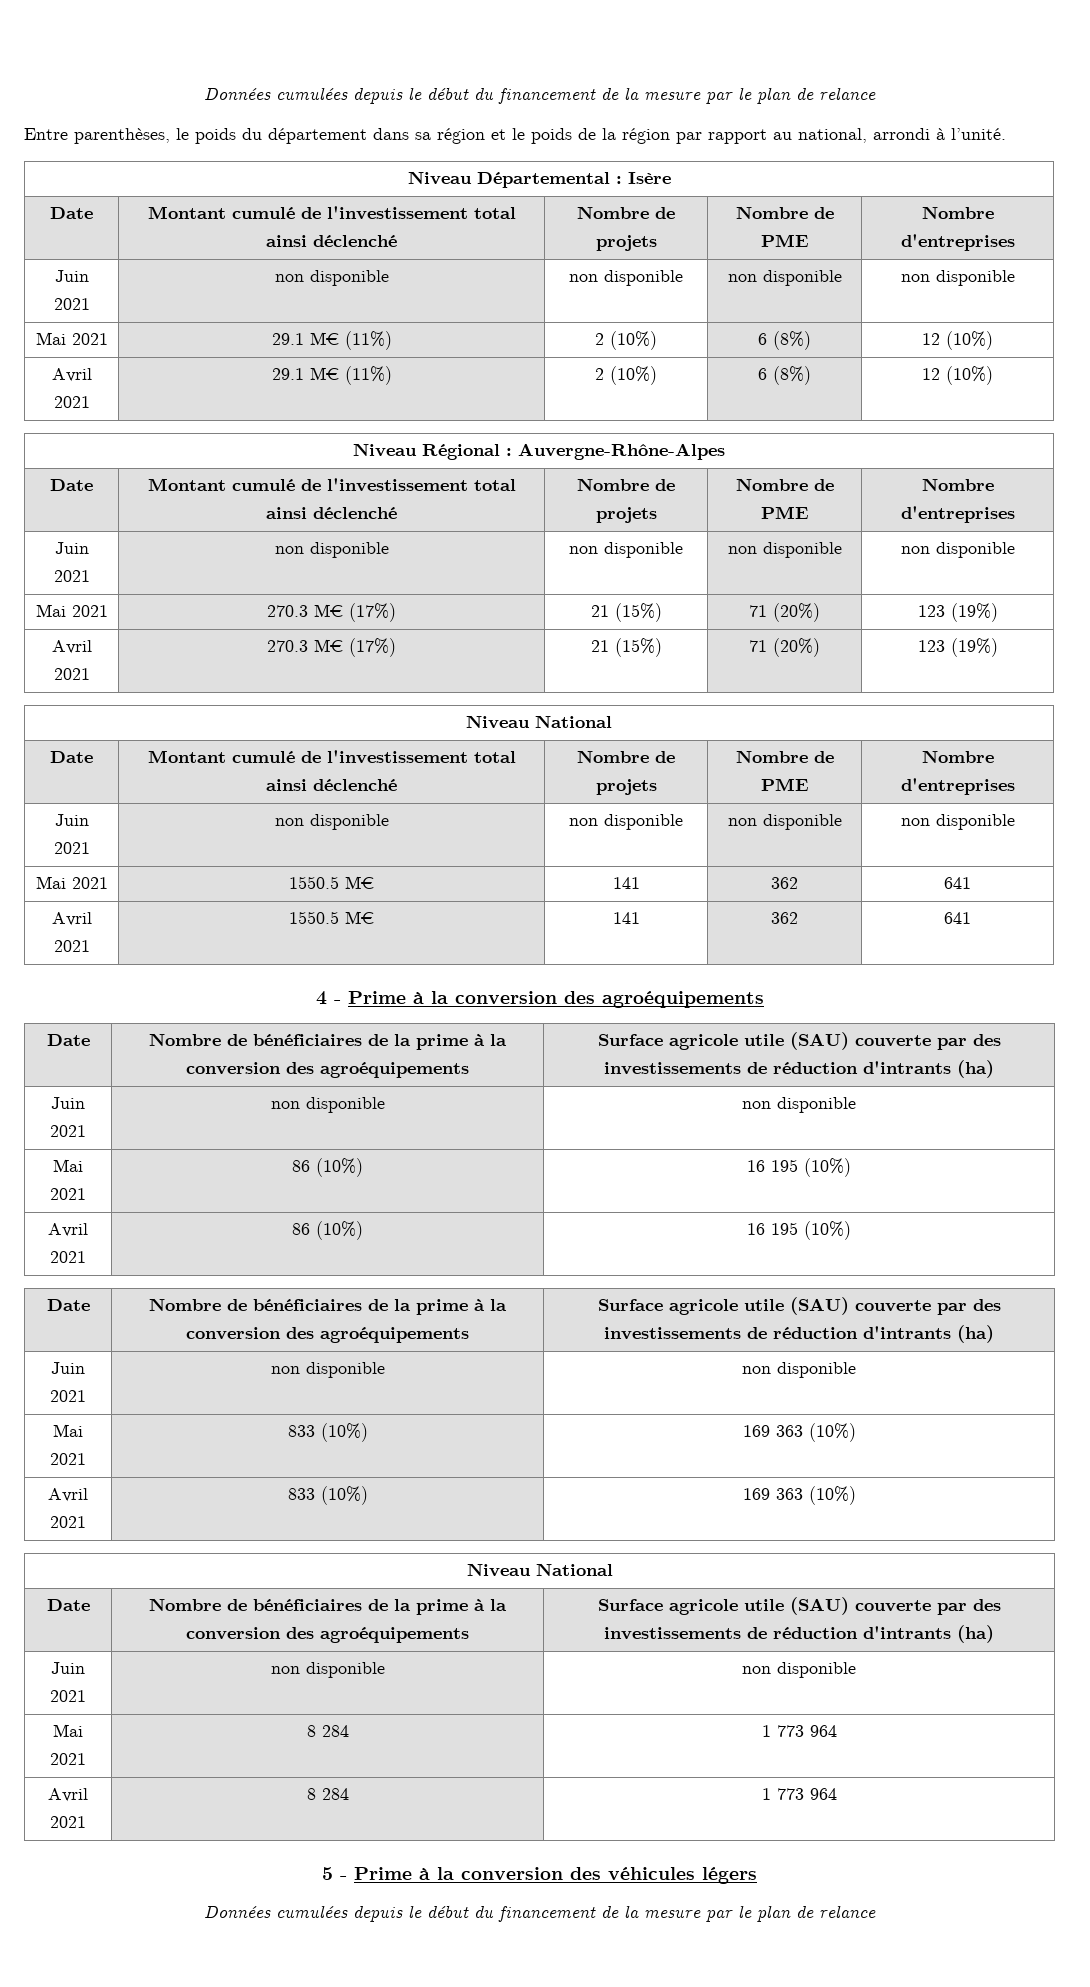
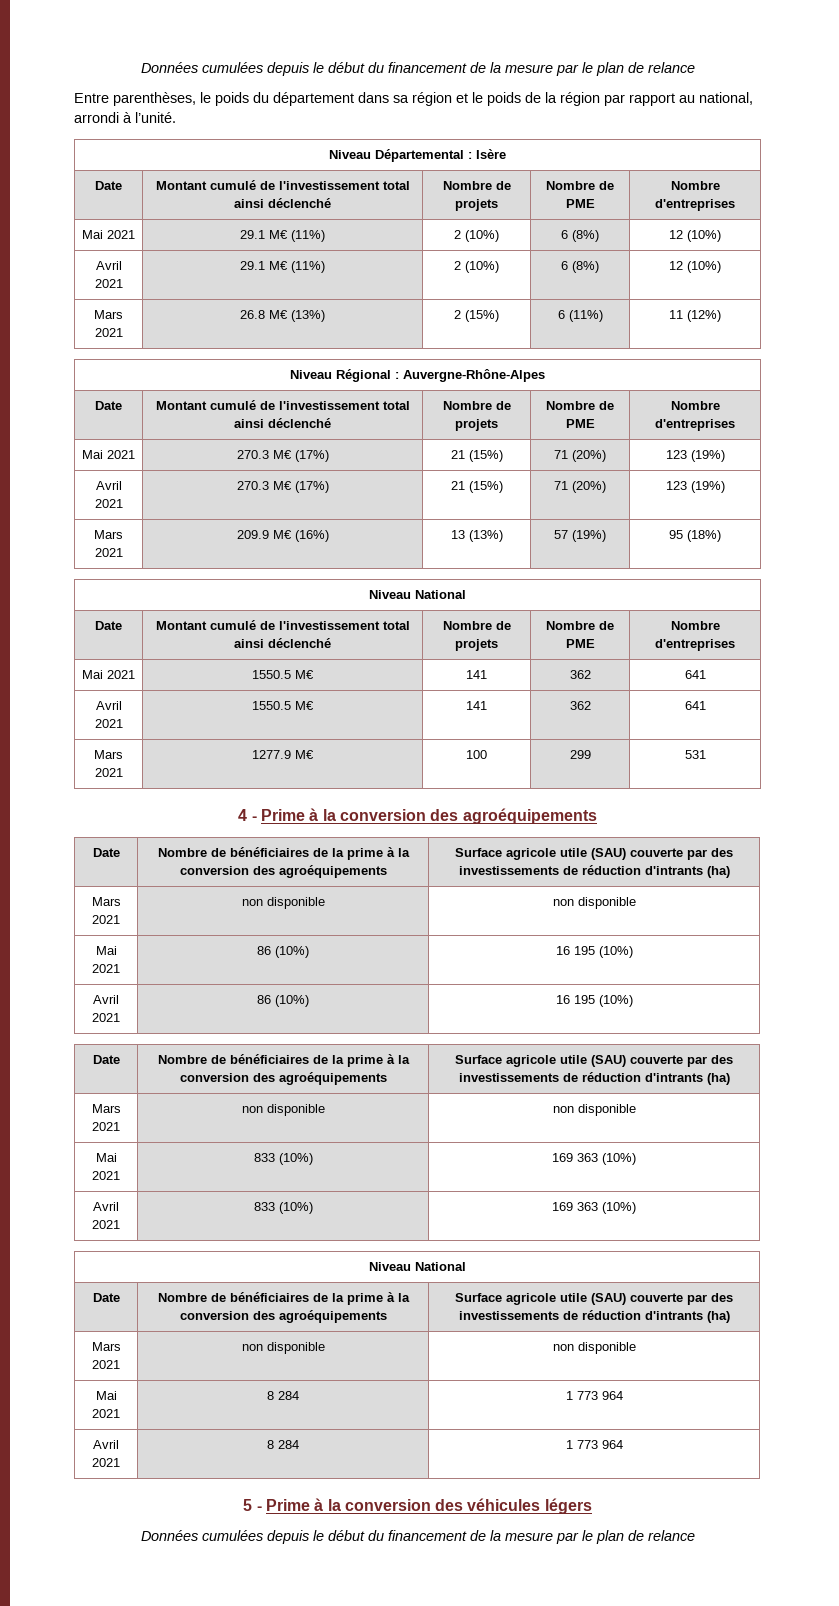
[54,270,89,282] [53,298,90,310] [274,270,389,286] [569,270,683,286] [727,270,842,286] [900,270,1015,286] // Juin 2021 | non disponible | non disponible | non disponible | non disponible -> (735, 205) none
(993, 375) none -> [94,310,123,319] [94,328,123,337] [240,310,325,322] [454,310,499,322] [557,310,603,322] [669,310,721,322] // Mars 2021 | 26.8 M€ (13%) | 2 (15%) | 6 (11%) | 11 (12%)
[54,542,89,554] [53,570,90,582] [274,542,389,558] [569,542,683,558] [727,542,842,558] [900,542,1015,558] // Juin 2021 | non disponible | non disponible | non disponible | non disponible -> (735, 425) none
(998, 647) none -> [94,530,123,539] [94,548,123,557] [236,530,329,542] [450,530,503,542] [554,530,606,542] [669,530,721,542] // Mars 2021 | 209.9 M€ (16%) | 13 (13%) | 57 (19%) | 95 (18%)
[54,814,89,826] [53,842,90,854] [274,814,389,830] [569,814,683,830] [727,814,842,830] [900,814,1015,830] // Juin 2021 | non disponible | non disponible | non disponible | non disponible -> (735, 645) none
(971, 918) none -> [94,750,123,759] [94,768,123,777] [252,750,314,759] [466,750,487,759] [569,750,591,759] [684,750,706,759] // Mars 2021 | 1277.9 M€ | 100 | 299 | 531
[51,1097,85,1109] Juin -> [91,897,121,906] Mars
[51,1362,85,1374] Juin -> [91,1104,121,1113] Mars
[51,1662,85,1674] Juin -> [91,1342,121,1351] Mars

